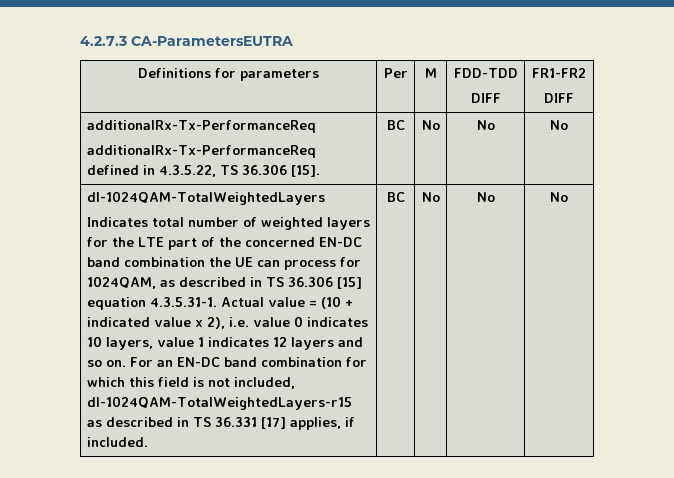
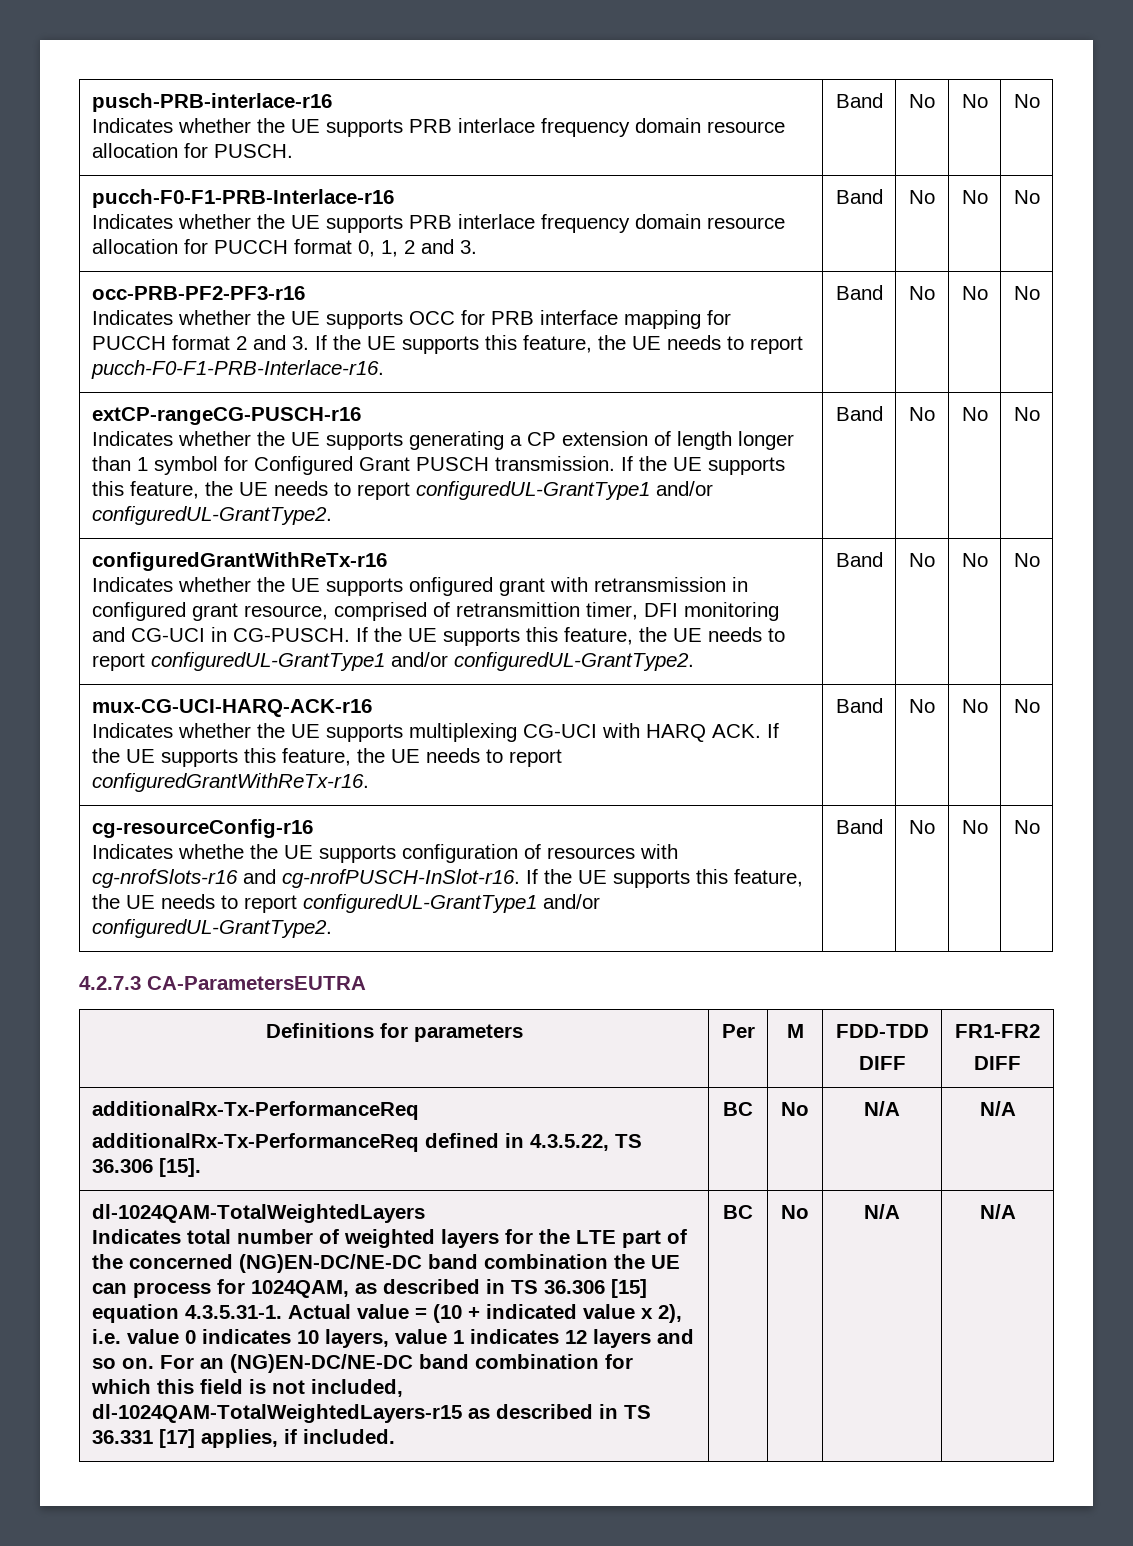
(80, 41) none -> [91,93,332,112] [91,118,785,137] [91,143,293,158] [835,93,883,108] [909,94,935,108] [961,94,988,108] [1013,94,1040,108] [91,189,394,208] [91,214,785,233] [91,239,477,257] [835,189,883,204] [909,190,935,204] [961,190,988,204] [1013,190,1040,204] [91,286,305,300] [91,310,731,329] [91,335,803,354] [90,360,384,379] [835,285,883,300] [909,286,935,300] [961,286,988,300] [1013,286,1040,300] [91,407,361,425] [91,431,794,450] [91,456,785,475] [91,481,713,500] [91,506,332,525] [835,406,883,421] [909,407,935,421] [961,407,988,421] [1013,407,1040,421] [91,552,387,571] [91,577,748,596] [91,602,779,621] [91,627,785,646] [91,652,694,671] [835,552,883,567] [909,553,935,567] [961,553,988,567] [1013,553,1040,567] [91,699,372,717] [91,723,779,742] [91,748,562,767] [91,773,369,792] [835,698,883,713] [909,699,935,713] [961,699,988,713] [1013,699,1040,713] [91,819,313,838] [91,844,678,863] [91,869,803,888] [91,894,600,913] [91,919,332,938] [835,819,883,834] [909,820,935,834] [961,820,988,834] [1013,820,1040,834] pusch-PRB-interlace-r16 // Indicates whether the UE supports PRB interlace frequency domain resource allocation for PUSCH. | Band | No | No | No // pucch-F0-F1-PRB-Interlace-r16 // Indicates whether the UE supports PRB interlace frequency domain resource allocation for PUCCH format 0, 1, 2 and 3. | Band | No | No | No // occ-PRB-PF2-PF3-r16 // Indicates whether the UE supports OCC for PRB interface mapping for PUCCH format 2 and 3. If the UE supports this feature, the UE needs to report pucch-F0-F1-PRB-Interlace-r16. | Band | No | No | No // extCP-rangeCG-PUSCH-r16 // Indicates whether the UE supports generating a CP extension of length longer than 1 symbol for Configured Grant PUSCH transmission. If the UE supports this feature, the UE needs to report configuredUL-GrantType1 and/or configuredUL-GrantType2. | Band | No | No | No // configuredGrantWithReTx-r16 // Indicates whether the UE supports onfigured grant with retransmission in configured grant resource, comprised of retransmittion timer, DFI monitoring and CG-UCI in CG-PUSCH. If the UE supports this feature, the UE needs to report configuredUL-GrantType1 and/or configuredUL-GrantType2. | Band | No | No | No // mux-CG-UCI-HARQ-ACK-r16 // Indicates whether the UE supports multiplexing CG-UCI with HARQ ACK. If the UE supports this feature, the UE needs to report configuredGrantWithReTx-r16. | Band | No | No | No // cg-resourceConfig-r16 // Indicates whethe the UE supports configuration of resources with cg-nrofSlots-r16 and cg-nrofPUSCH-InSlot-r16. If the UE supports this feature, the UE needs to report configuredUL-GrantType1 and/or configuredUL-GrantType2. | Band | No | No | No //
[476,120,495,130] [550,120,568,130] No | No -> [863,1101,900,1116] [979,1101,1016,1116] N/A | N/A
[318,237,362,247] EN-DC -> [238,1254,422,1273] (NG)EN-DC/NE-DC
[176,357,220,367] EN-DC -> [229,1354,413,1373] (NG)EN-DC/NE-DC
[476,192,495,202] [550,192,568,202] No | No -> [863,1204,900,1219] [979,1204,1016,1219] N/A | N/A

